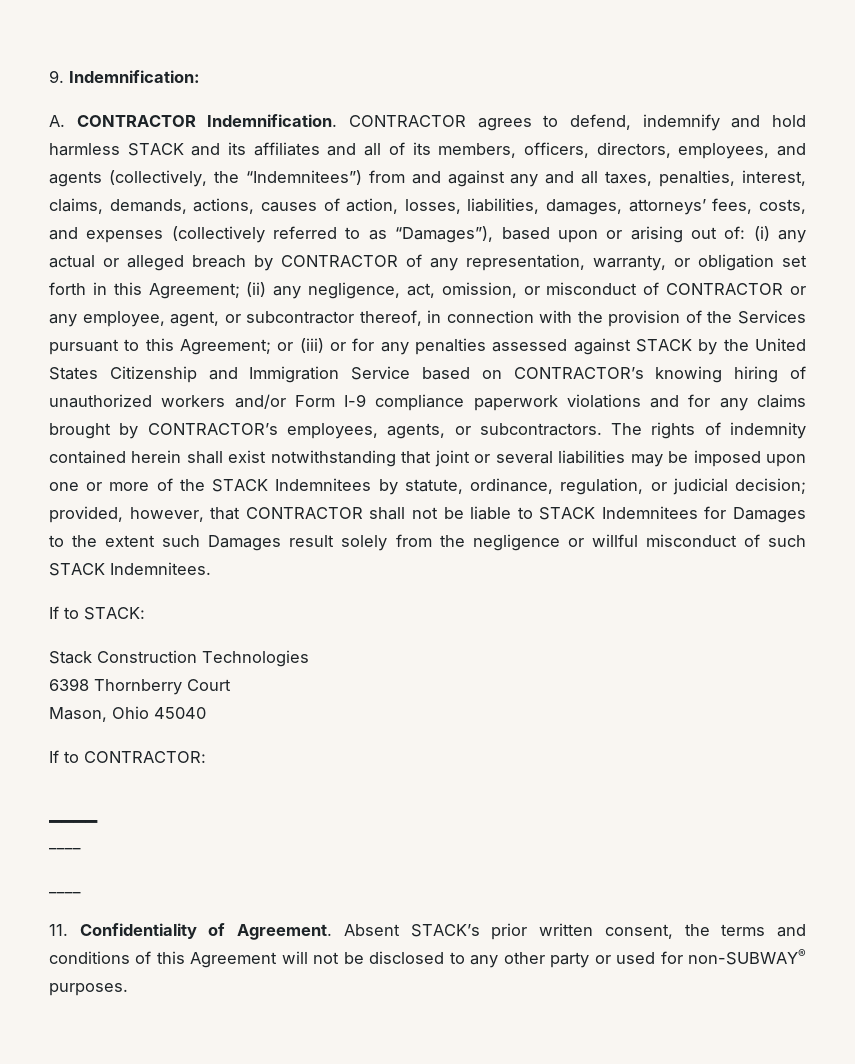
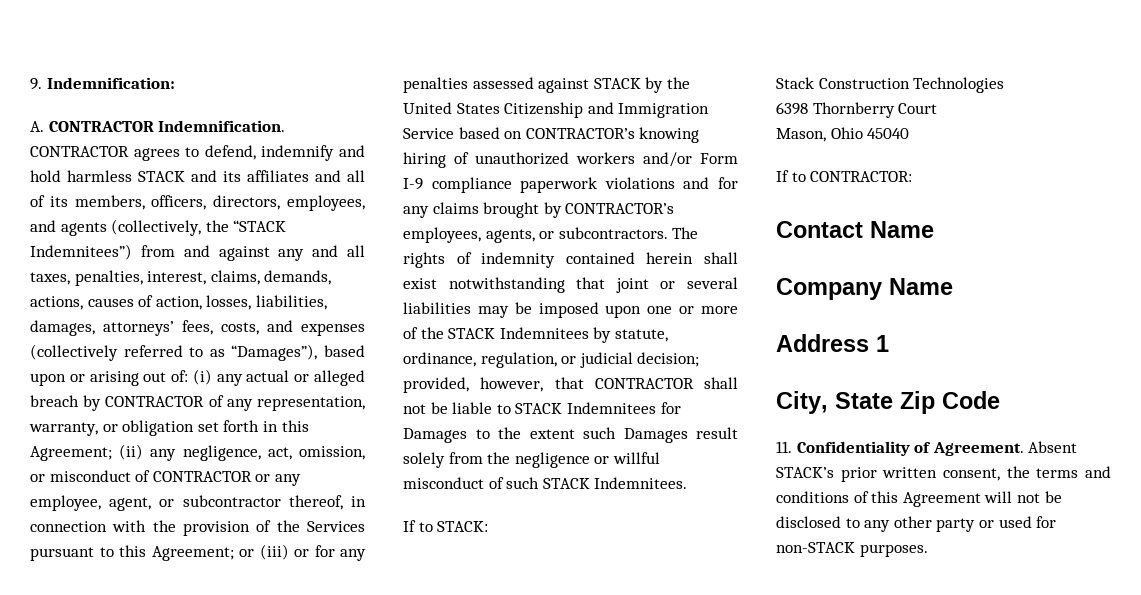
[245,170,362,185] “Indemnitees”) -> [233,220,287,232] [30,244,132,260] “STACK Indemnitees”)
[49,820,98,823] [49,848,81,850] [49,892,81,894] ____ // ____ // ____ -> [776,221,934,238] [776,278,953,300] [776,334,889,352] [776,391,1000,414] Contact Name // Company Name // Address 1 // City, State Zip Code
[688,949,806,965] non-SUBWAY® -> [776,542,855,553] non-STACK

